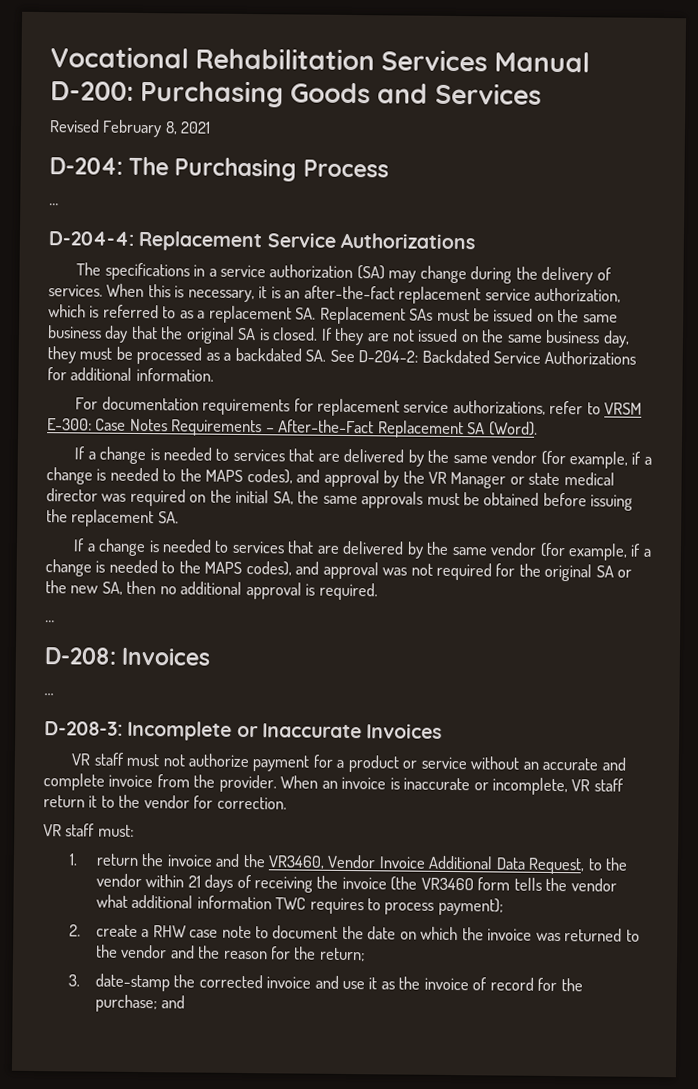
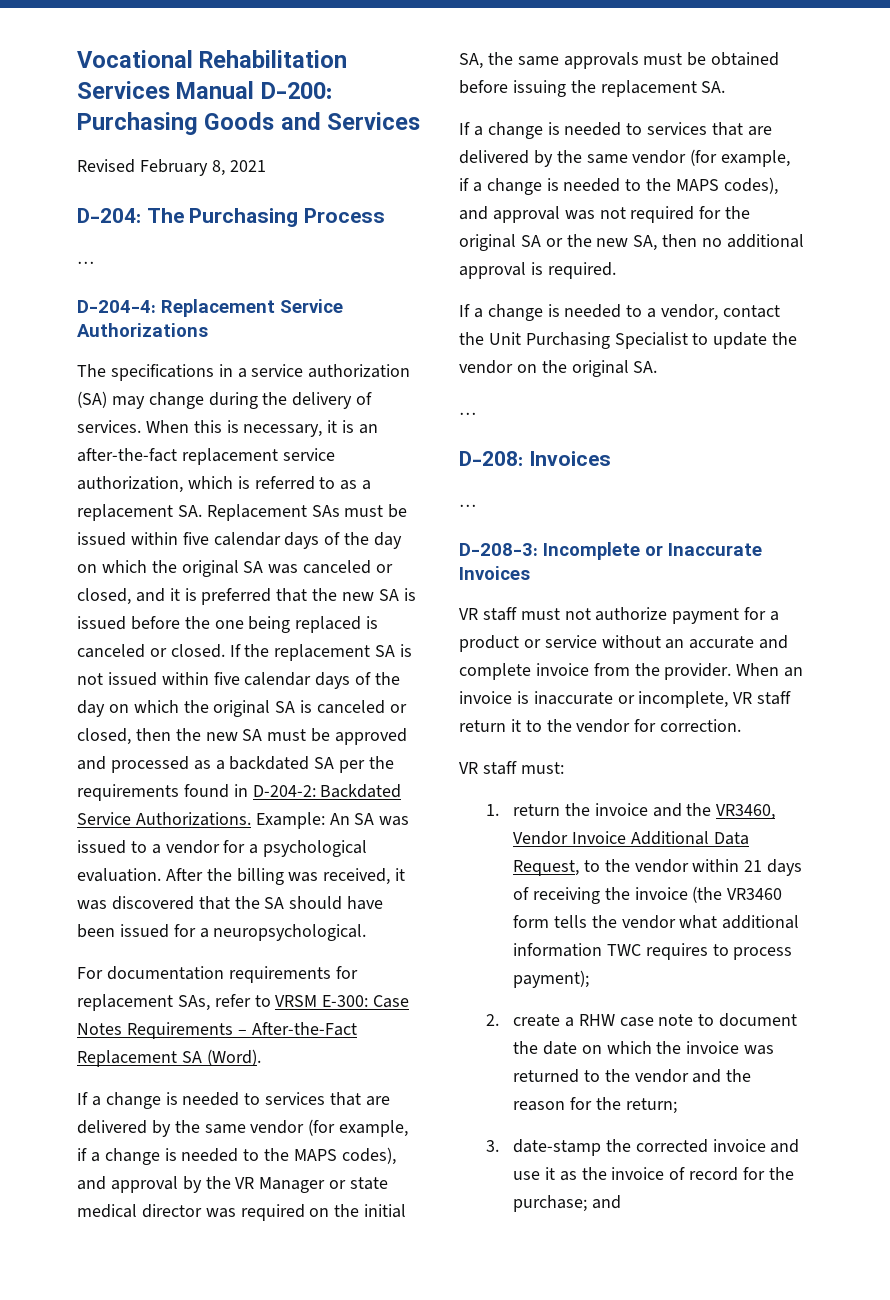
[536,308,618,323] [47,325,630,348] [47,346,637,365] [47,367,214,382] on the same business day that the original SA is closed. If they are not issued on the same business day, they must be processed as a backdated SA. See D-204-2: Backdated Service Authorizations for additional information. -> [130,532,403,549] [77,560,394,577] [77,588,416,605] [77,616,379,633] [77,644,413,661] [77,672,401,689] [77,700,407,717] [77,728,408,745] [77,756,395,773] [77,784,402,801] [77,812,410,829] [77,840,368,857] [77,868,406,885] [77,896,384,910] [77,924,367,941] within five calendar days of the day on which the original SA was canceled or closed, and it is preferred that the new SA is issued before the one being replaced is canceled or closed. If the replacement SA is not issued within five calendar days of the day on which the original SA is canceled or closed, then the new SA must be approved and processed as a backdated SA per the requirements found in D-204-2: Backdated Service Authorizations. Example: An SA was issued to a vendor for a psychological evaluation. After the billing was received, it was discovered that the SA should have been issued for a neuropsychological.
[403,399,546,415] service authorizations, -> [177,995,210,1011] SAs,
(378, 591) none -> [459,304,780,321] [459,332,798,349] [459,360,658,377] // If a change is needed to a vendor, contact the Unit Purchasing Specialist to update the vendor on the original SA.

